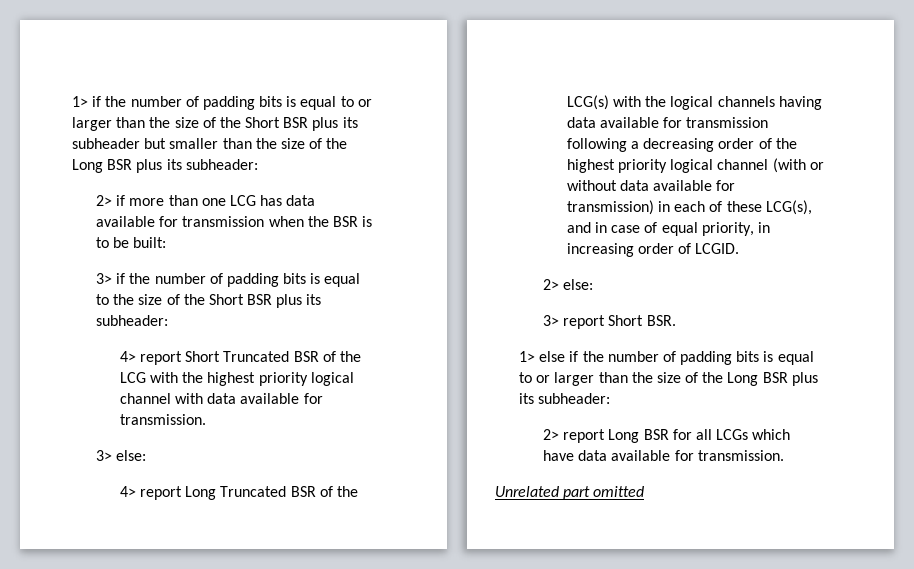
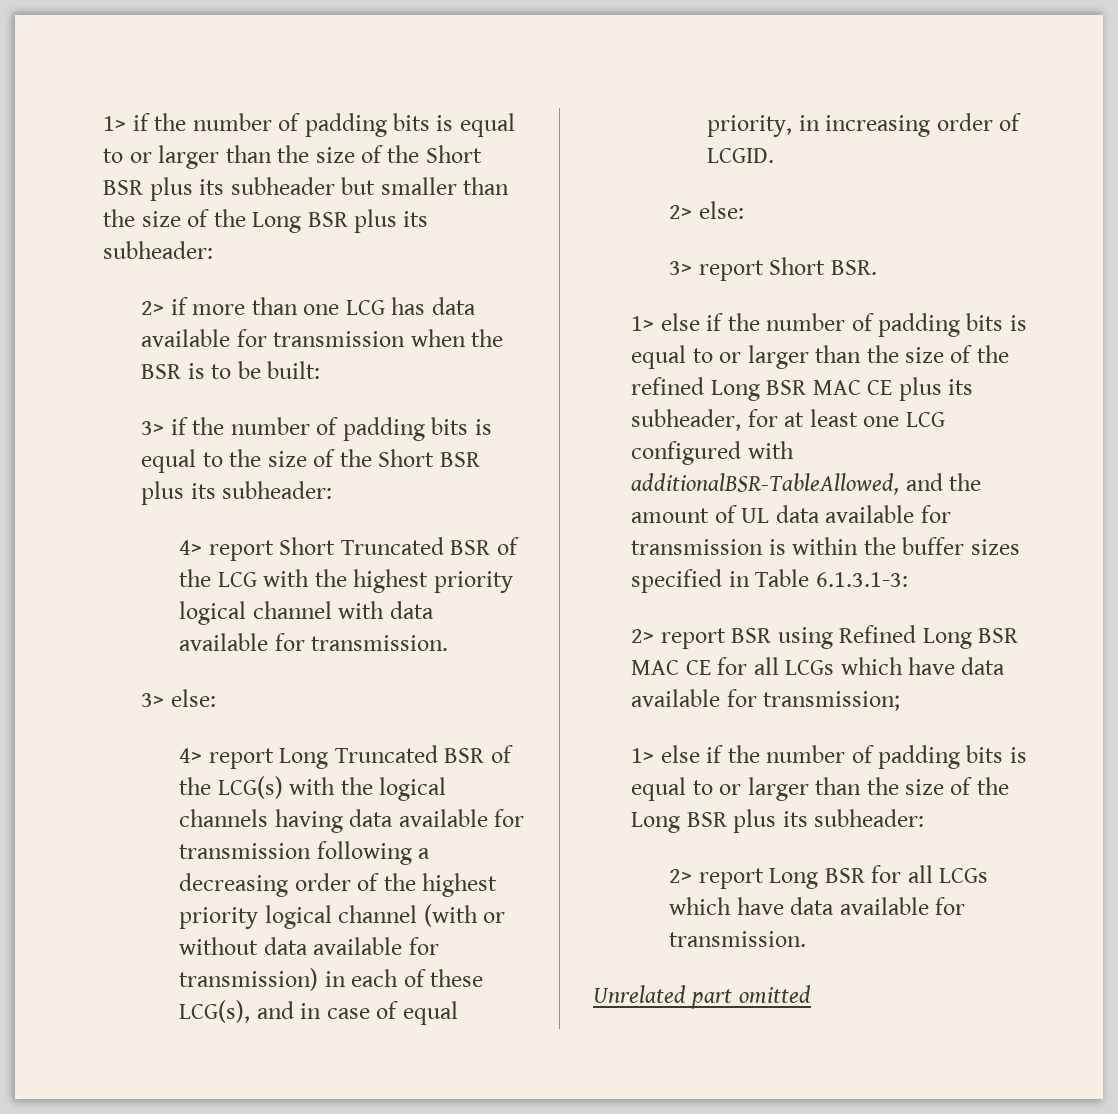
(676, 320) none -> [631,313,1027,337] [631,345,1009,369] [631,377,973,401] [631,409,945,431] [631,441,794,465] [631,473,982,495] [631,505,951,523] [631,537,1020,555] [631,569,908,593] [631,625,1018,649] [631,657,1006,675] [631,689,901,711] // 1> else if the number of padding bits is equal to or larger than the size of the refined Long BSR MAC CE plus its subheader, for at least one LCG configured with additionalBSR-TableAllowed, and the amount of UL data available for transmission is within the buffer sizes specified in Table 6.1.3.1-3: // 2> report BSR using Refined Long BSR MAC CE for all LCGs which have data available for transmission;

